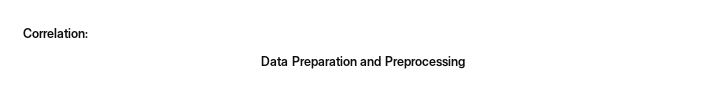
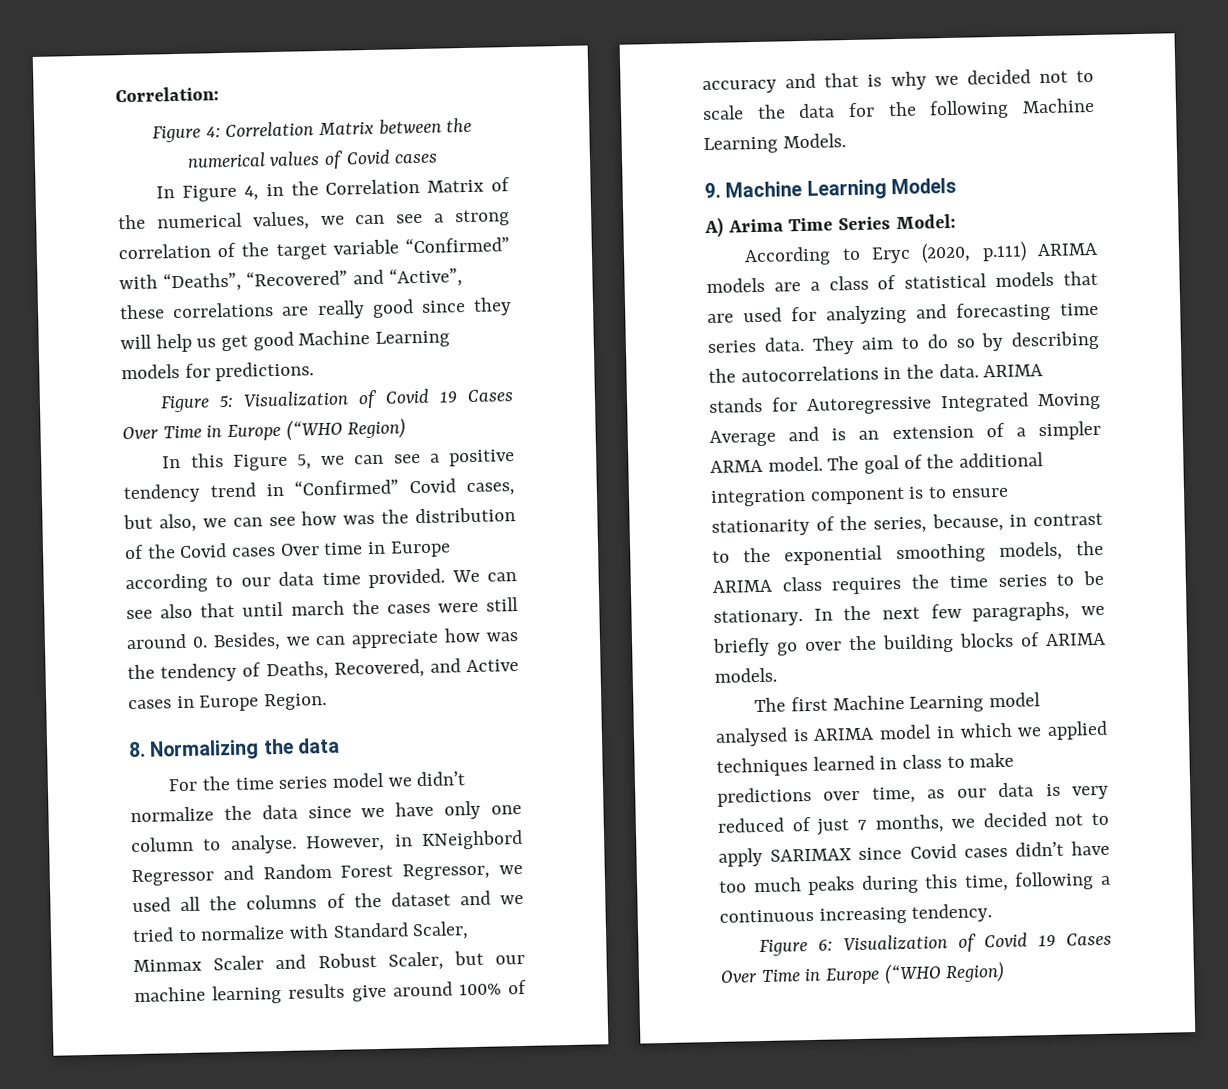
[261,56,465,69] Data Preparation and Preprocessing -> [151,117,473,143] [186,149,439,169] [156,177,511,202] [118,209,510,231] [118,236,510,260] [119,267,463,293] [119,297,512,320] [120,330,451,353] [121,361,315,382] [160,388,514,413] [122,418,407,441] [162,449,516,471] [123,478,515,504] [123,507,516,533] [124,540,451,560] [125,568,517,594] [126,597,519,620] [126,627,518,652] [127,658,519,683] [128,692,328,712] [128,737,340,761] [168,771,466,792] [130,800,522,823] [130,829,523,855] [131,862,523,887] [132,890,524,913] [132,921,470,943] [133,950,525,973] [134,979,528,1005] [702,69,1094,95] [702,97,1095,121] [703,133,846,155] [704,177,957,200] [704,213,956,239] [744,241,1098,267] [706,270,1098,294] [707,301,1099,325] [707,330,1100,355] [708,363,1044,383] [708,392,1101,415] [709,420,1101,447] [710,452,1045,474] [710,486,1009,507] [711,512,1103,537] [712,540,1104,566] [712,570,1104,595] [713,601,1105,627] [712,632,1106,657] [714,667,777,683] [754,692,1042,713] [715,720,1108,747] [716,752,1015,777] [717,782,1109,807] [717,812,1109,836] [718,840,1110,867] [719,871,1111,896] [719,903,993,925] [759,932,1112,957] [720,961,1006,985] Figure 4: Correlation Matrix between the numerical values of Covid cases // In Figure 4, in the Correlation Matrix of the numerical values, we can see a strong correlation of the target variable “Confirmed” with “Deaths”, “Recovered” and “Active”, these correlations are really good since they will help us get good Machine Learning models for predictions. // Figure 5: Visualization of Covid 19 Cases Over Time in Europe (“WHO Region) // In this Figure 5, we can see a positive tendency trend in “Confirmed” Covid cases, but also, we can see how was the distribution of the Covid cases Over time in Europe according to our data time provided. We can see also that until march the cases were still around 0. Besides, we can appreciate how was the tendency of Deaths, Recovered, and Active cases in Europe Region. // 8. Normalizing the data // For the time series model we didn’t normalize the data since we have only one column to analyse. However, in KNeighbord Regressor and Random Forest Regressor, we used all the columns of the dataset and we tried to normalize with Standard Scaler, Minmax Scaler and Robust Scaler, but our machine learning results give around 100% of accuracy and that is why we decided not to scale the data for the following Machine Learning Models. // 9. Machine Learning Models // A) Arima Time Series Model: // According to Eryc (2020, p.111) ARIMA models are a class of statistical models that are used for analyzing and forecasting time series data. They aim to do so by describing the autocorrelations in the data. ARIMA stands for Autoregressive Integrated Moving Average and is an extension of a simpler ARMA model. The goal of the additional integration component is to ensure stationarity of the series, because, in contrast to the exponential smoothing models, the ARIMA class requires the time series to be stationary. In the next few paragraphs, we briefly go over the building blocks of ARIMA models. // The first Machine Learning model analysed is ARIMA model in which we applied techniques learned in class to make predictions over time, as our data is very reduced of just 7 months, we decided not to apply SARIMAX since Covid cases didn’t have too much peaks during this time, following a continuous increasing tendency. // Figure 6: Visualization of Covid 19 Cases Over Time in Europe (“WHO Region)

